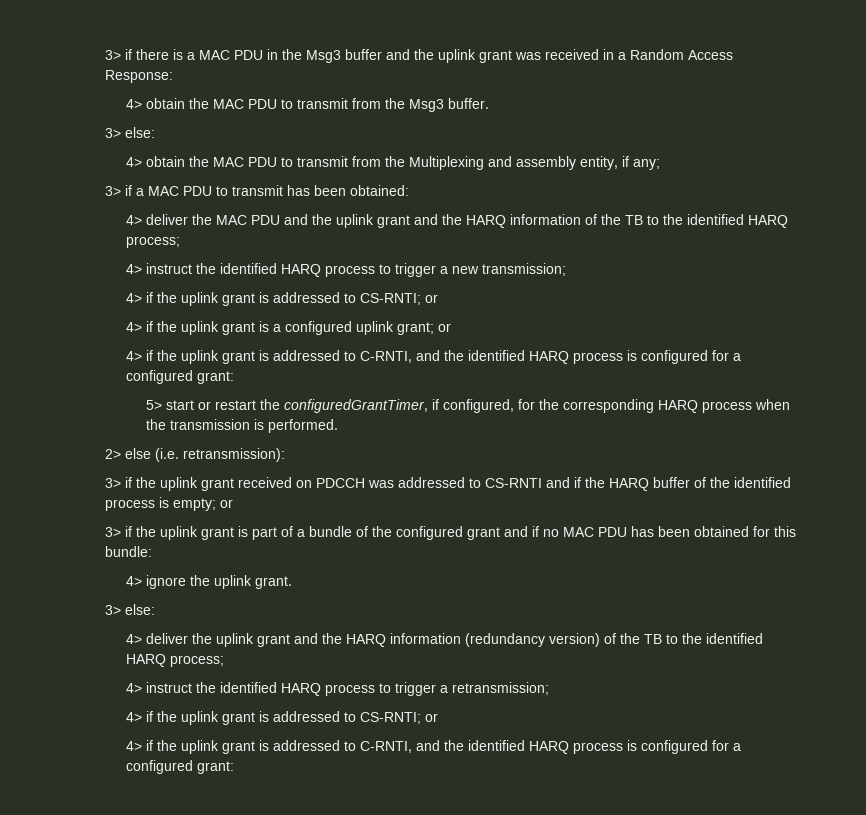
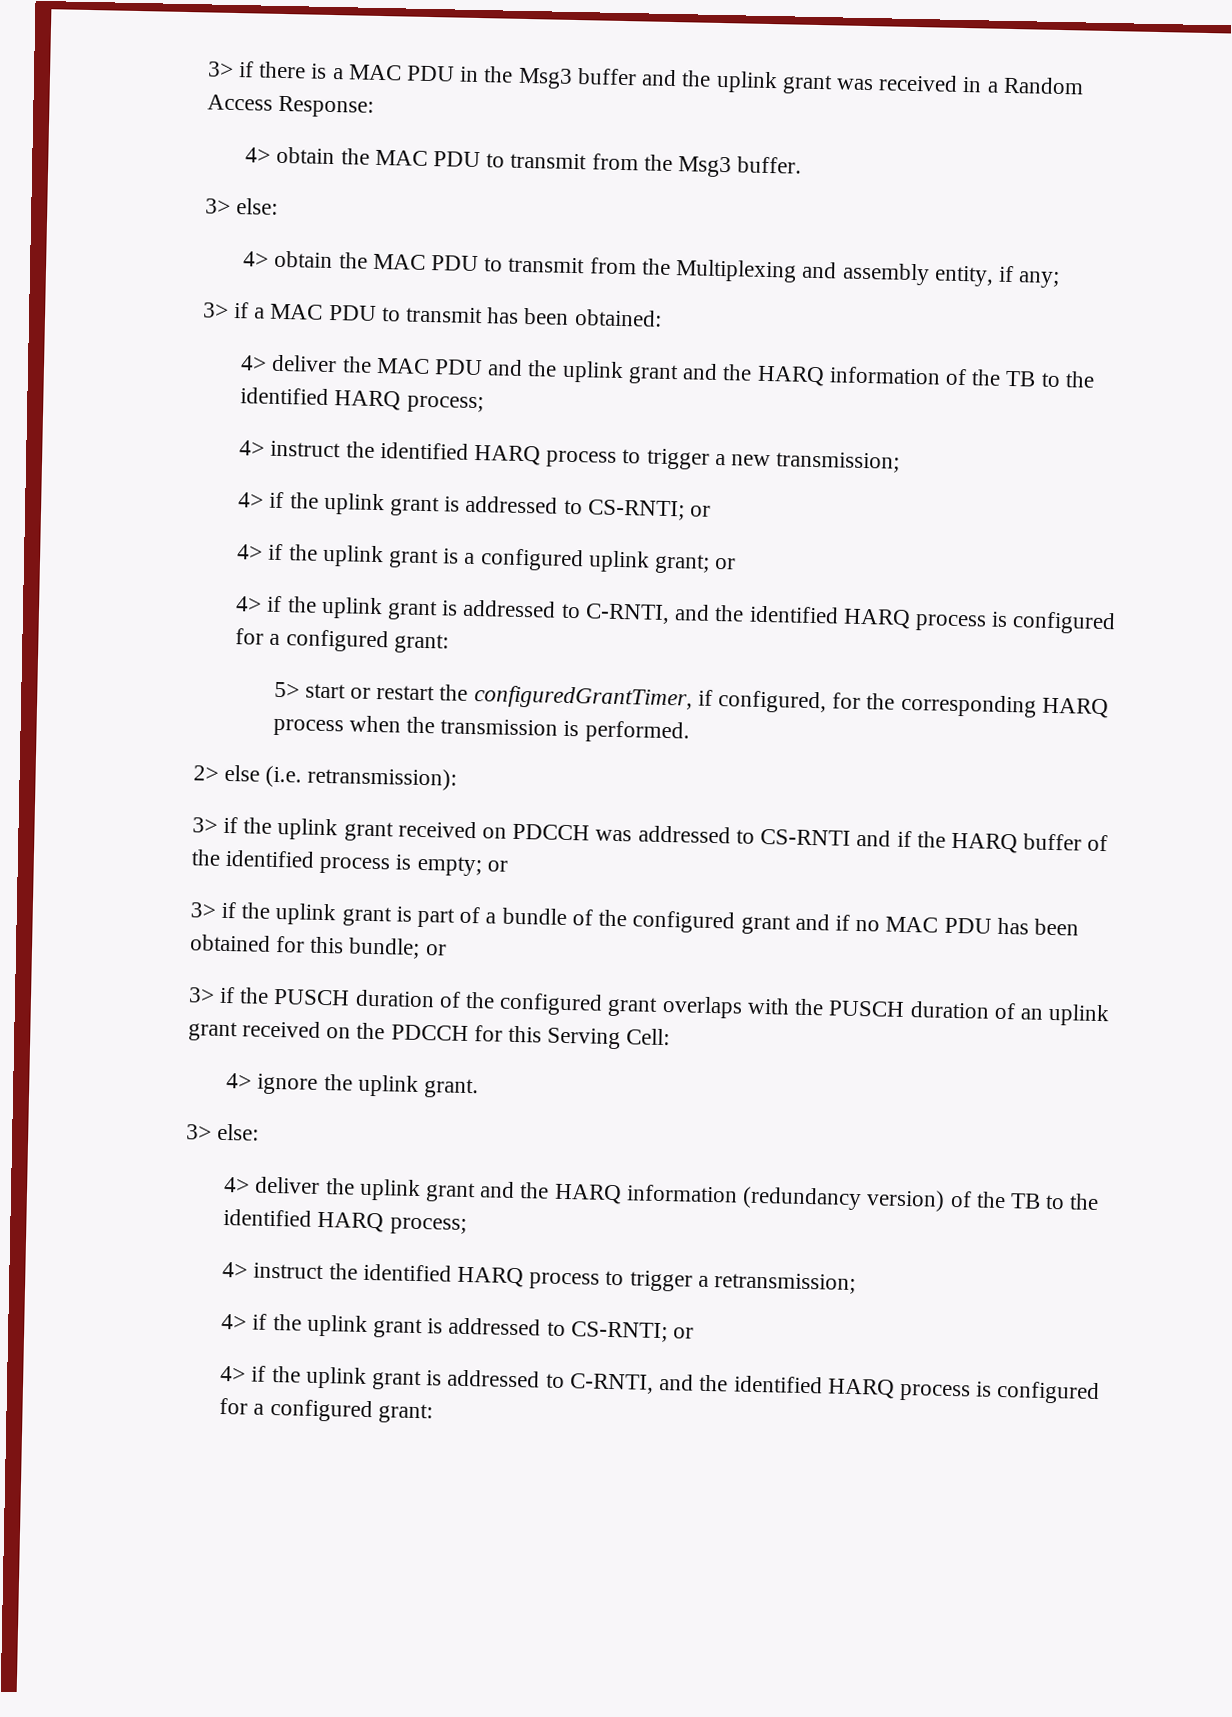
[105,546,153,557] bundle: -> [348,937,447,959] [187,986,1111,1027] [187,1020,671,1050] bundle; or // 3> if the PUSCH duration of the configured grant overlaps with the PUSCH duration of an uplink grant received on the PDCCH for this Serving Cell:

